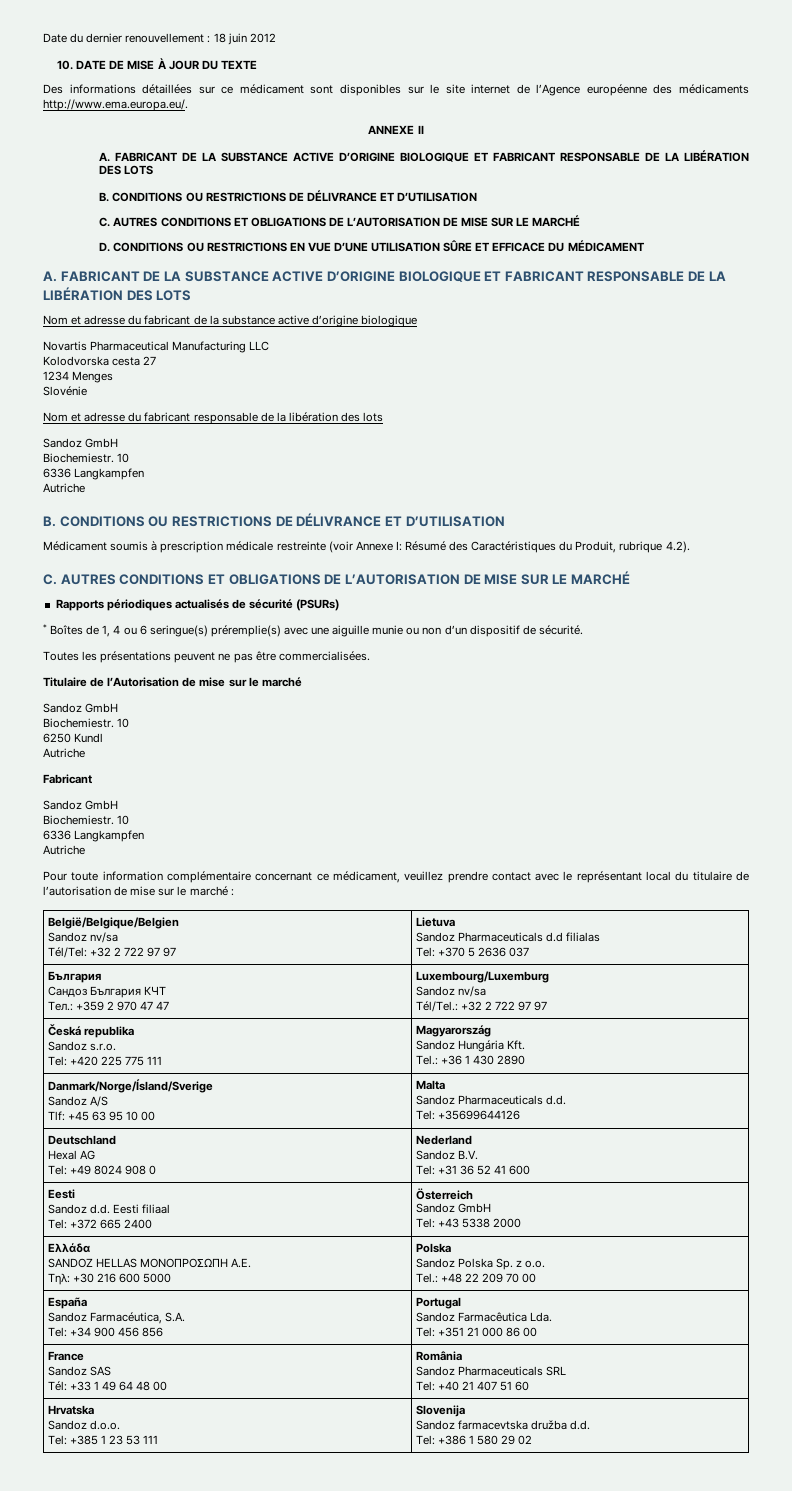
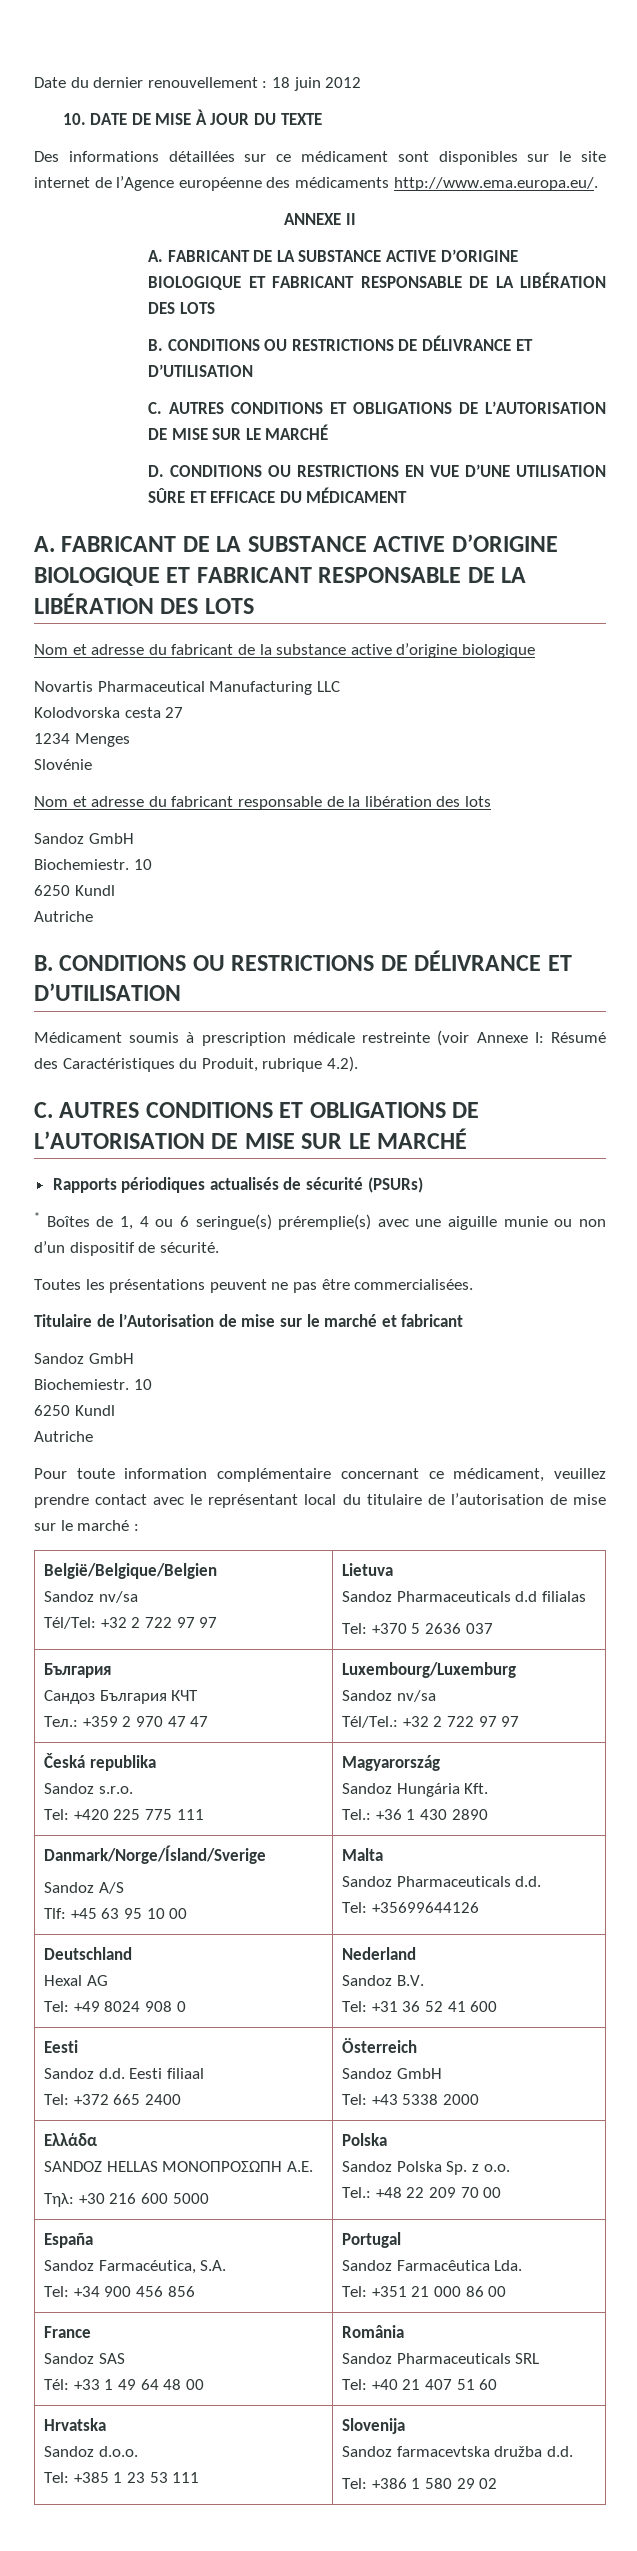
[43,468,145,480] 6336 Langkampfen -> [34,885,115,896] 6250 Kundl
[43,703,119,713] [43,718,130,728] [43,733,104,743] [43,748,85,758] [43,774,92,784] [43,800,119,810] [43,815,130,825] [43,830,145,842] [43,845,85,855] // Sandoz GmbH // Biochemiestr. 10 // 6250 Kundl // Autriche // Fabricant // Sandoz GmbH // Biochemiestr. 10 // 6336 Langkampfen // Autriche -> [381,1314,464,1327] [34,1353,134,1364] [34,1379,152,1390] [34,1405,115,1416] [34,1431,93,1442] et fabricant // Sandoz GmbH // Biochemiestr. 10 // 6250 Kundl // Autriche

